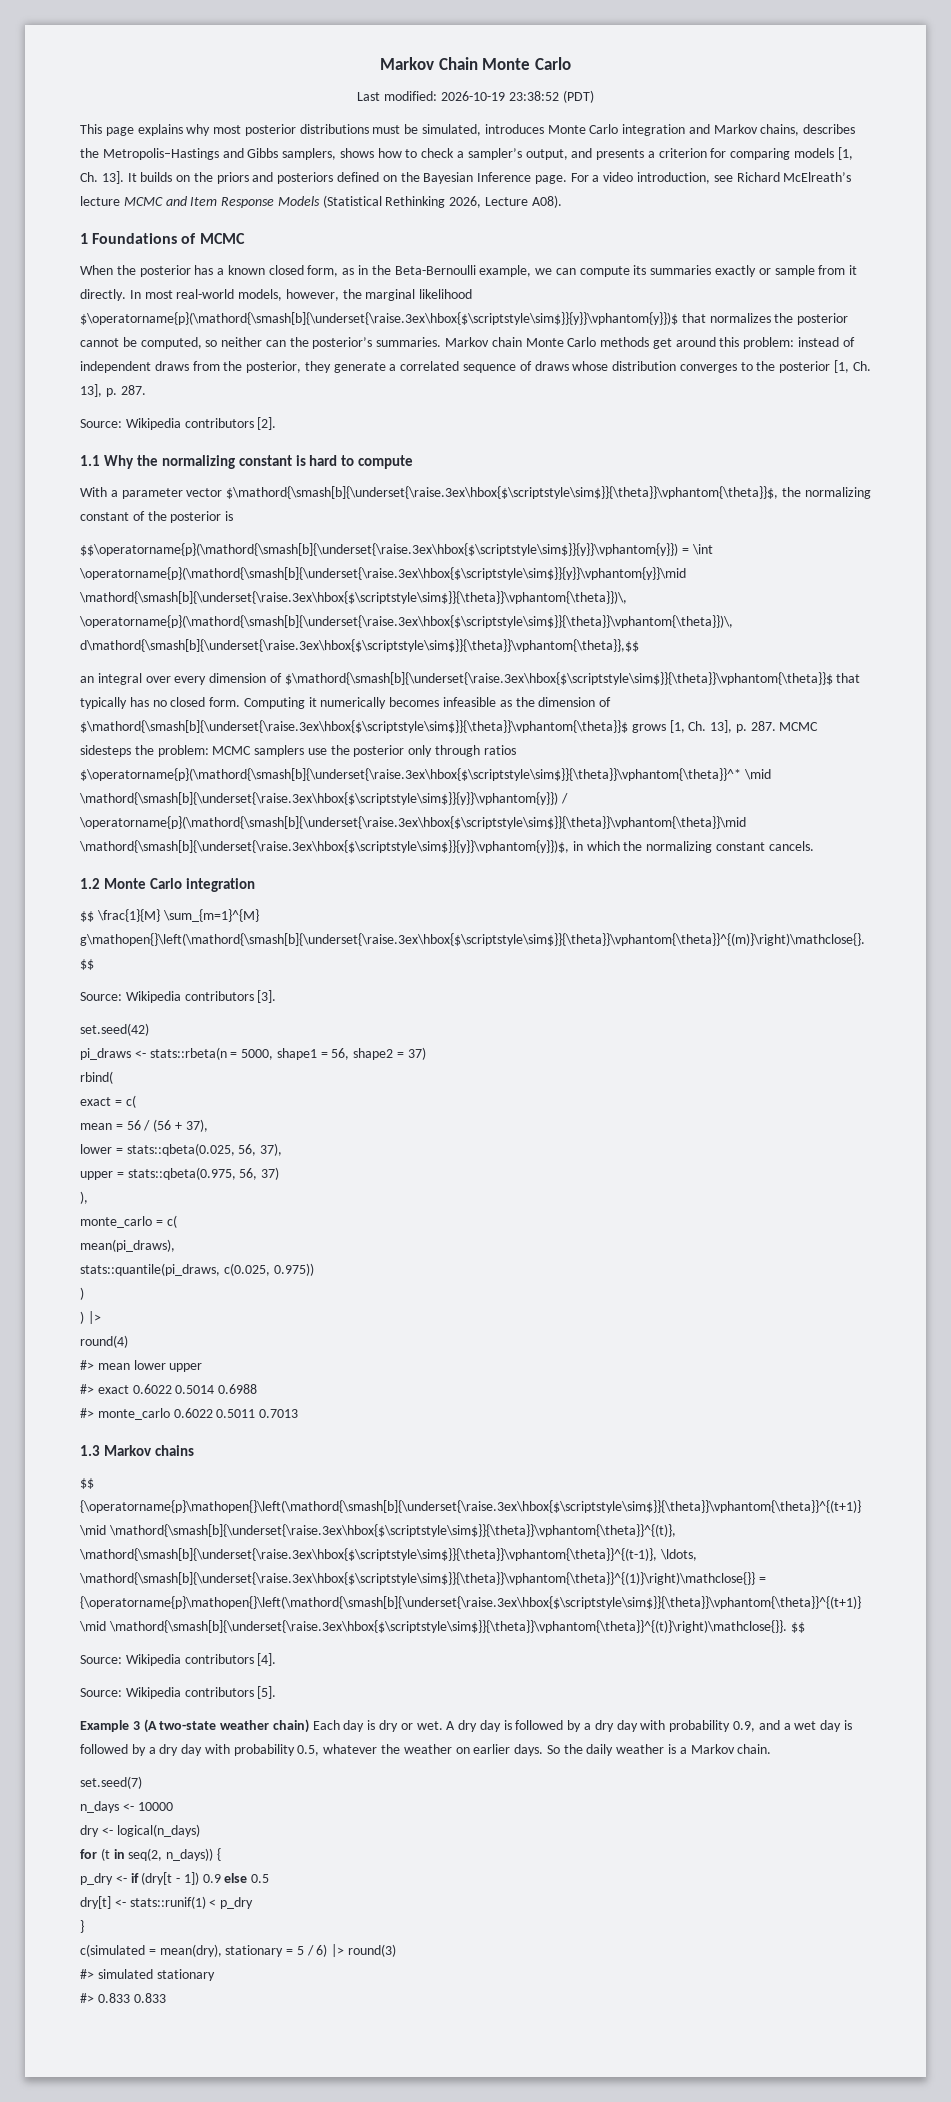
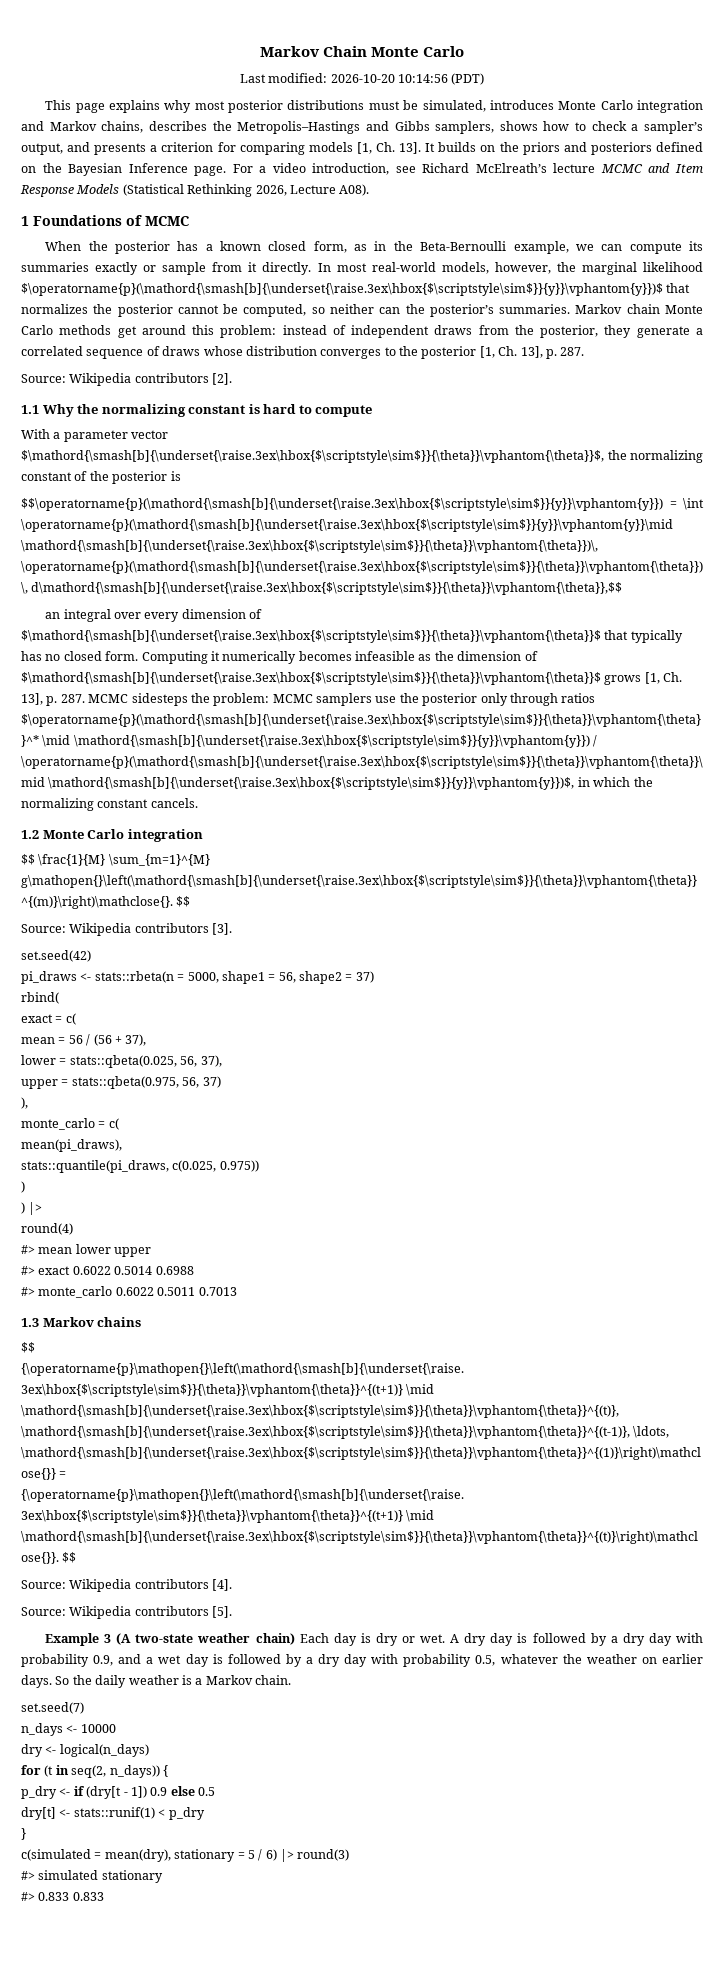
[440,91,559,101] 2026-10-19 23:38:52 -> [330,74,448,83] 2026-10-20 10:14:56

